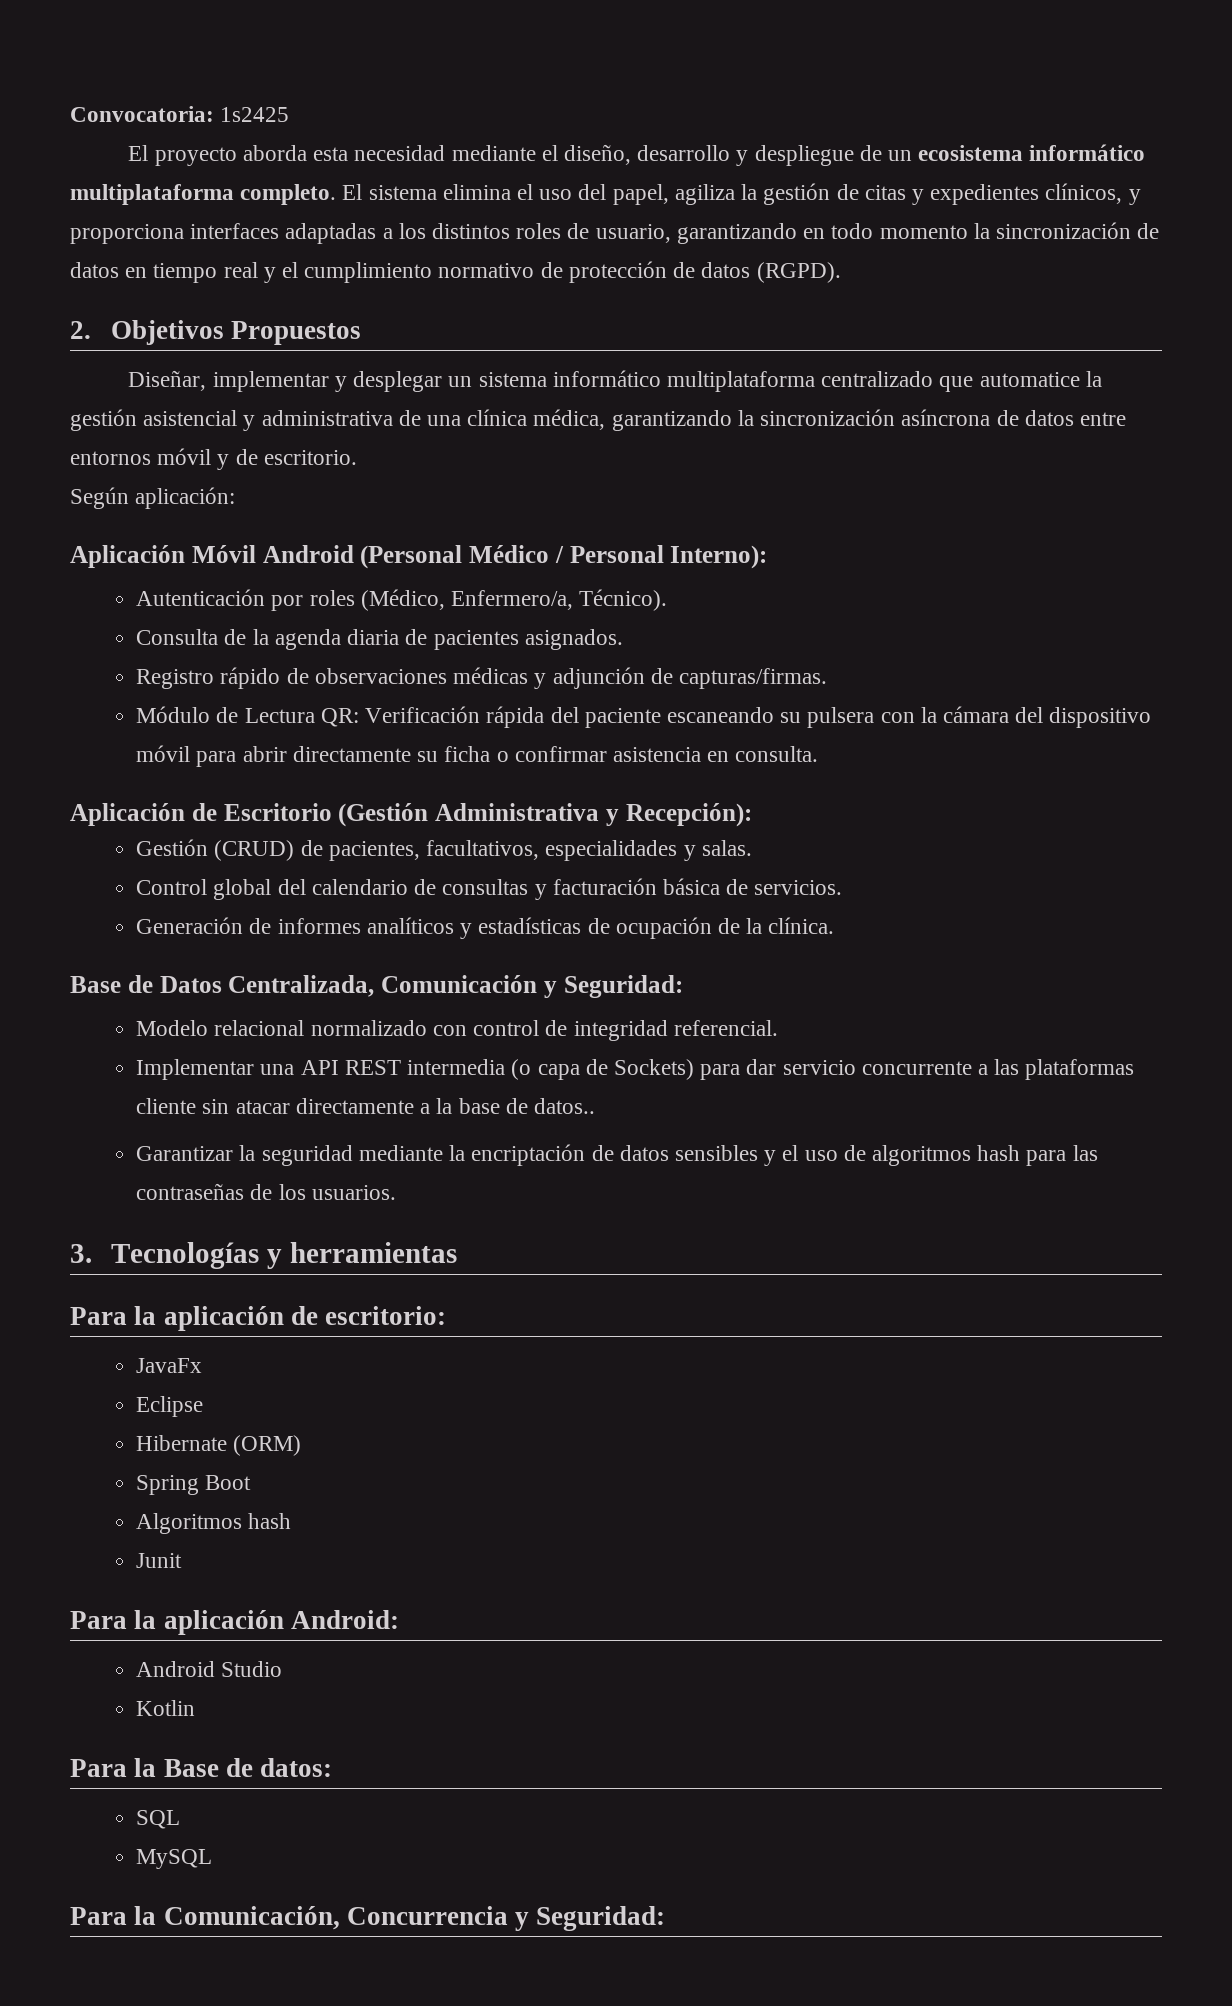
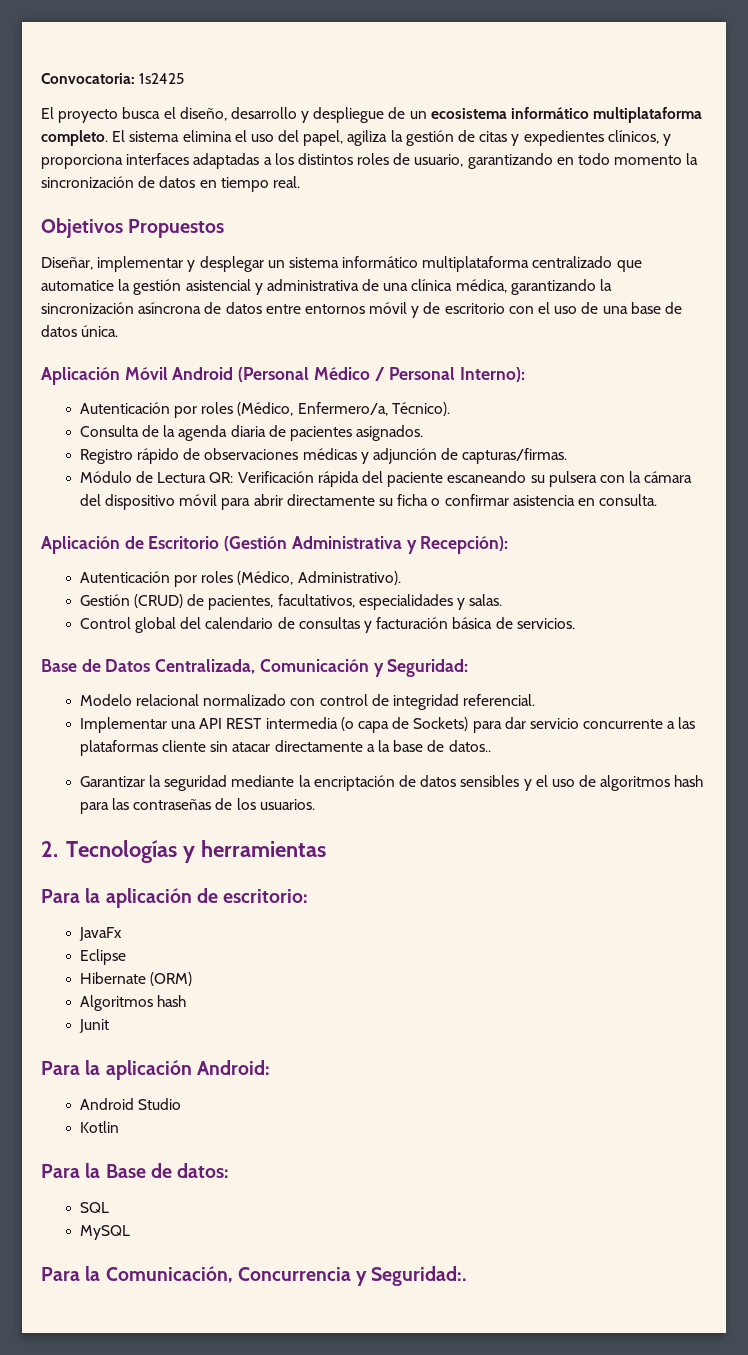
[242,145,536,161] aborda esta necesidad mediante -> [122,107,161,119] busca
[223,261,841,283] [70,321,91,339] real y el cumplimiento normativo de protección de datos (RGPD). // 2. -> [272,176,300,188] real. //
[263,450,357,465] [70,487,236,509] escritorio. // Según aplicación: -> [444,302,682,314] [41,325,119,337] escritorio con el uso de una base de datos única.
(752, 815) none -> [79,571,401,587] // Autenticación por roles (Médico, Administrativo).
[136,917,835,939] // Generación de informes analíticos y estadísticas de ocupación de la clínica. -> (575, 623) none
[70,1244,92,1263] 3. -> [41,841,58,857] 2.
[136,1475,252,1495] // Spring Boot -> (193, 979) none
[536,1906,666,1931] Seguridad: -> [371,1266,468,1286] Seguridad:.

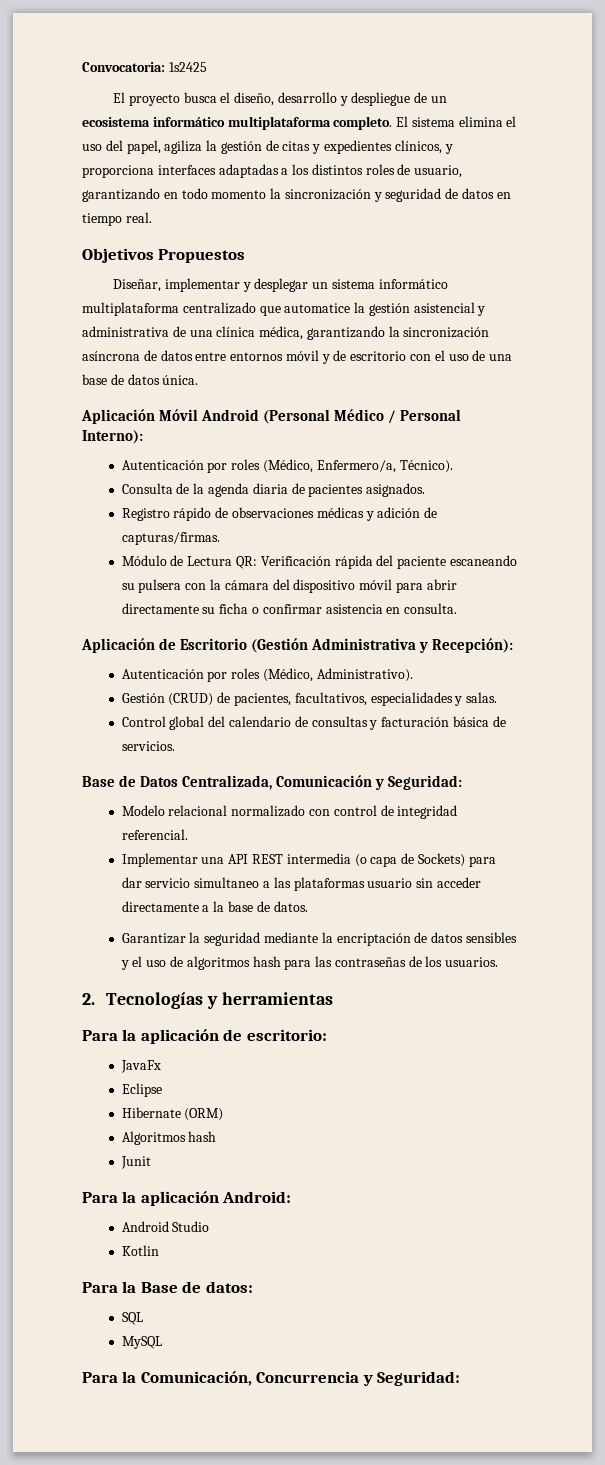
(134, 182) none -> [373,188,442,202] y seguridad
[372,448,437,464] adjunción -> [377,507,421,518] adición
[583,719,664,729] concurrente -> [194,877,260,888] simultaneo
[162,740,271,752] cliente sin atacar -> [367,877,481,888] usuario sin acceder
[448,740,491,752] datos.. -> [273,901,308,912] datos.
[371,1266,468,1286] Seguridad:. -> [377,1371,461,1386] Seguridad:

